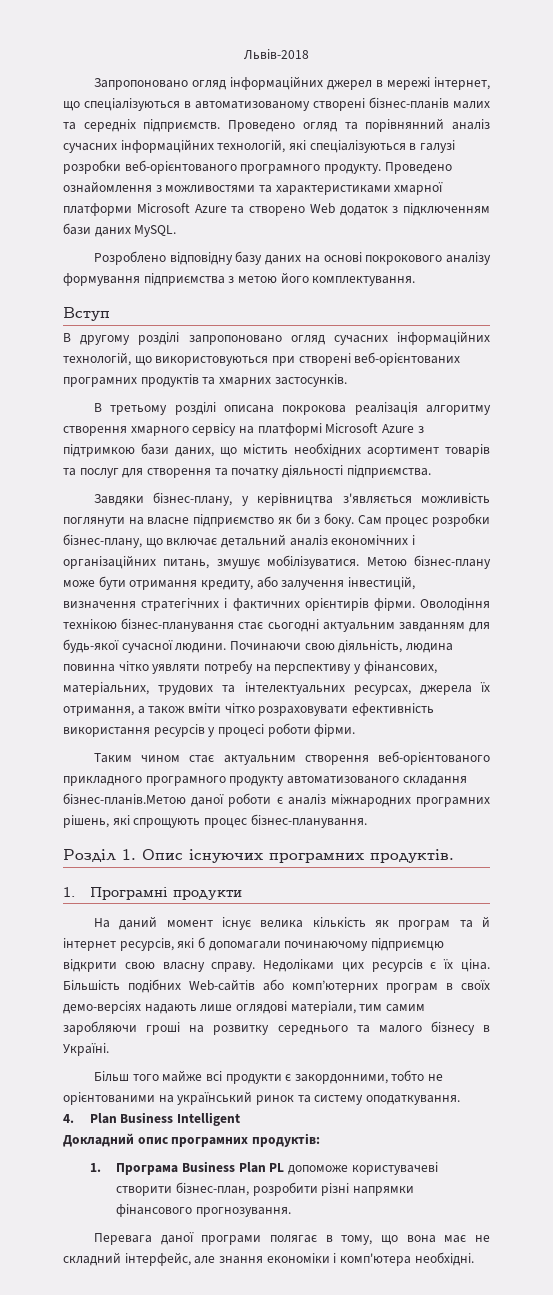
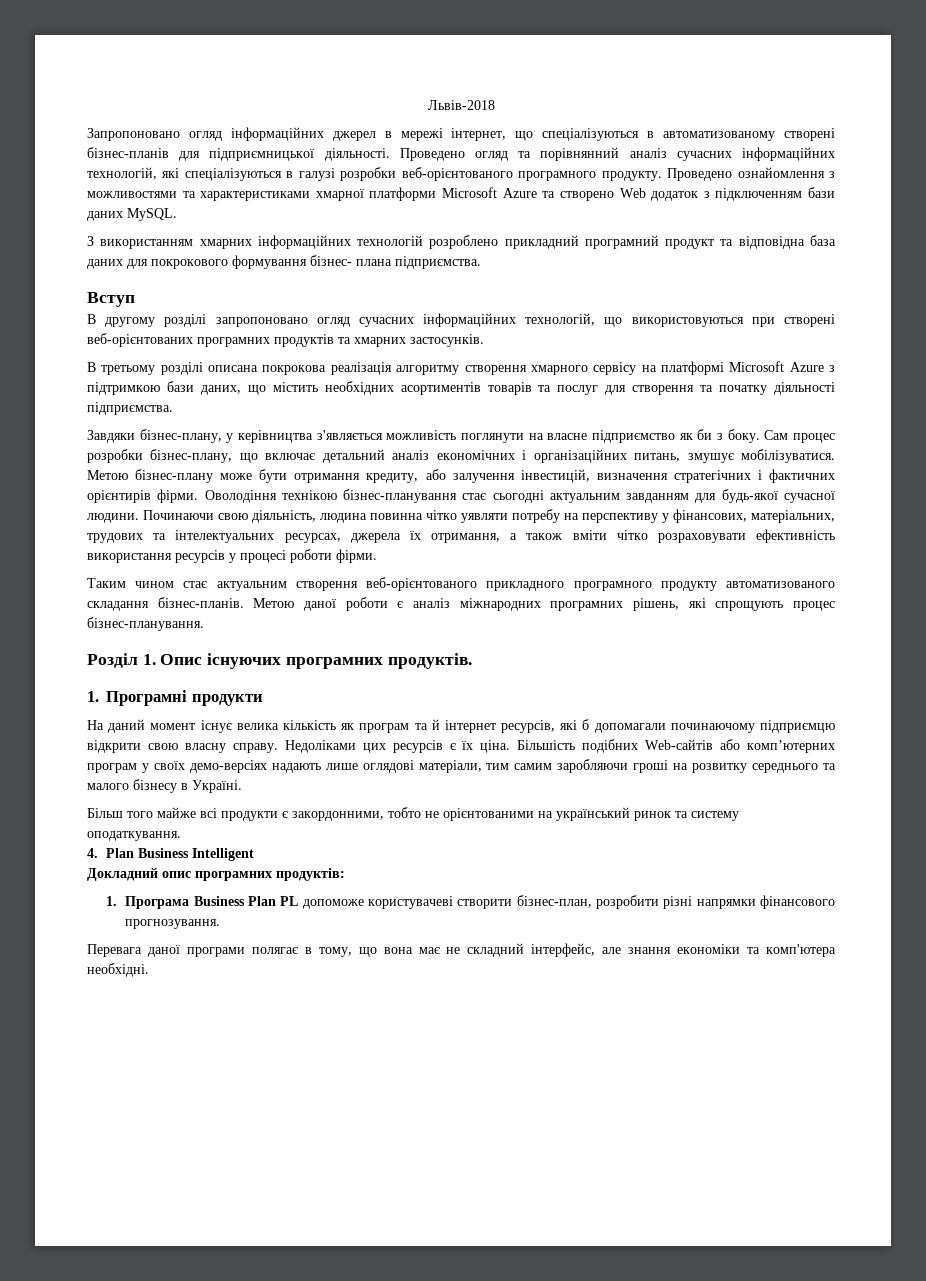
[453,101,490,109] [63,119,221,132] малих та середніх підприємств. -> [179,148,390,161] для підприємницької діяльності.
[93,251,492,265] [63,272,416,286] Розроблено відповідну базу даних на основі покрокового аналізу формування підприємства з метою його комплектування. -> [87,235,836,249] [87,255,481,269] З використанням хмарних інформаційних технологій розроблено прикладний програмний продукт та відповідна база даних для покрокового формування бізнес- плана підприємства.
[367,447,439,457] асортимент -> [400,382,481,395] асортиментів
[63,793,186,805] бізнес-планів.Метою -> [157,597,295,608] бізнес-планів. Метою
[446,983,453,990] в -> [141,763,149,773] у
[333,1253,337,1263] і -> [747,947,761,954] та

